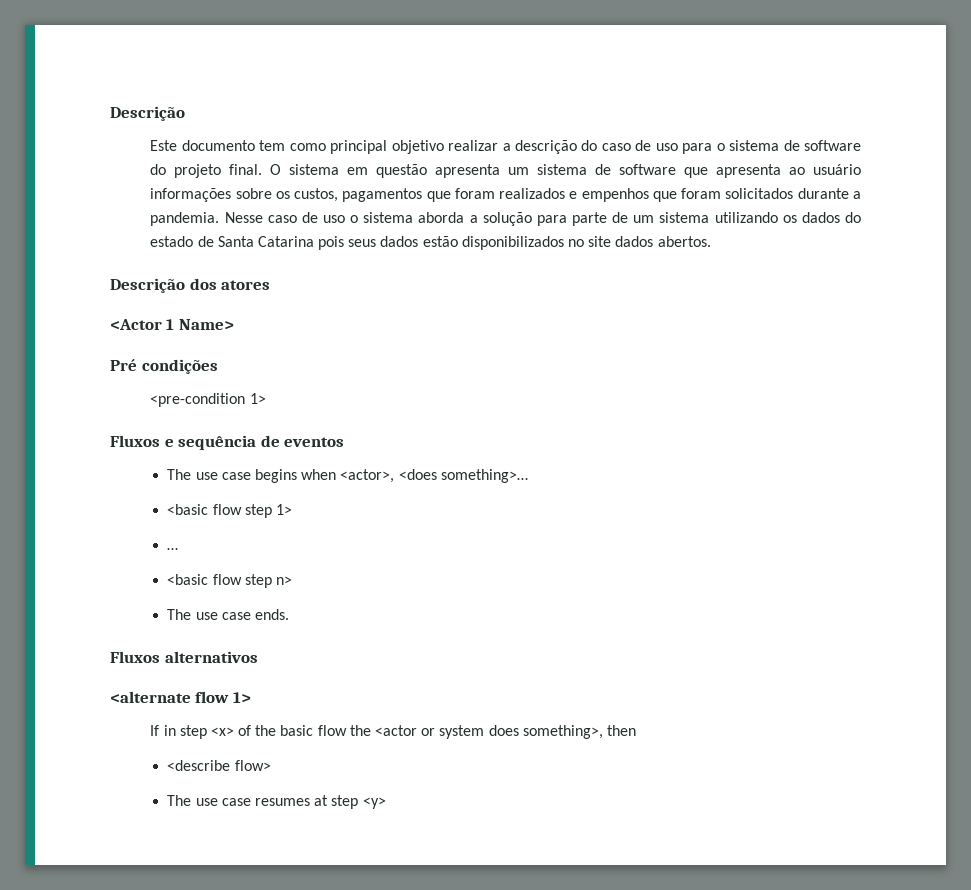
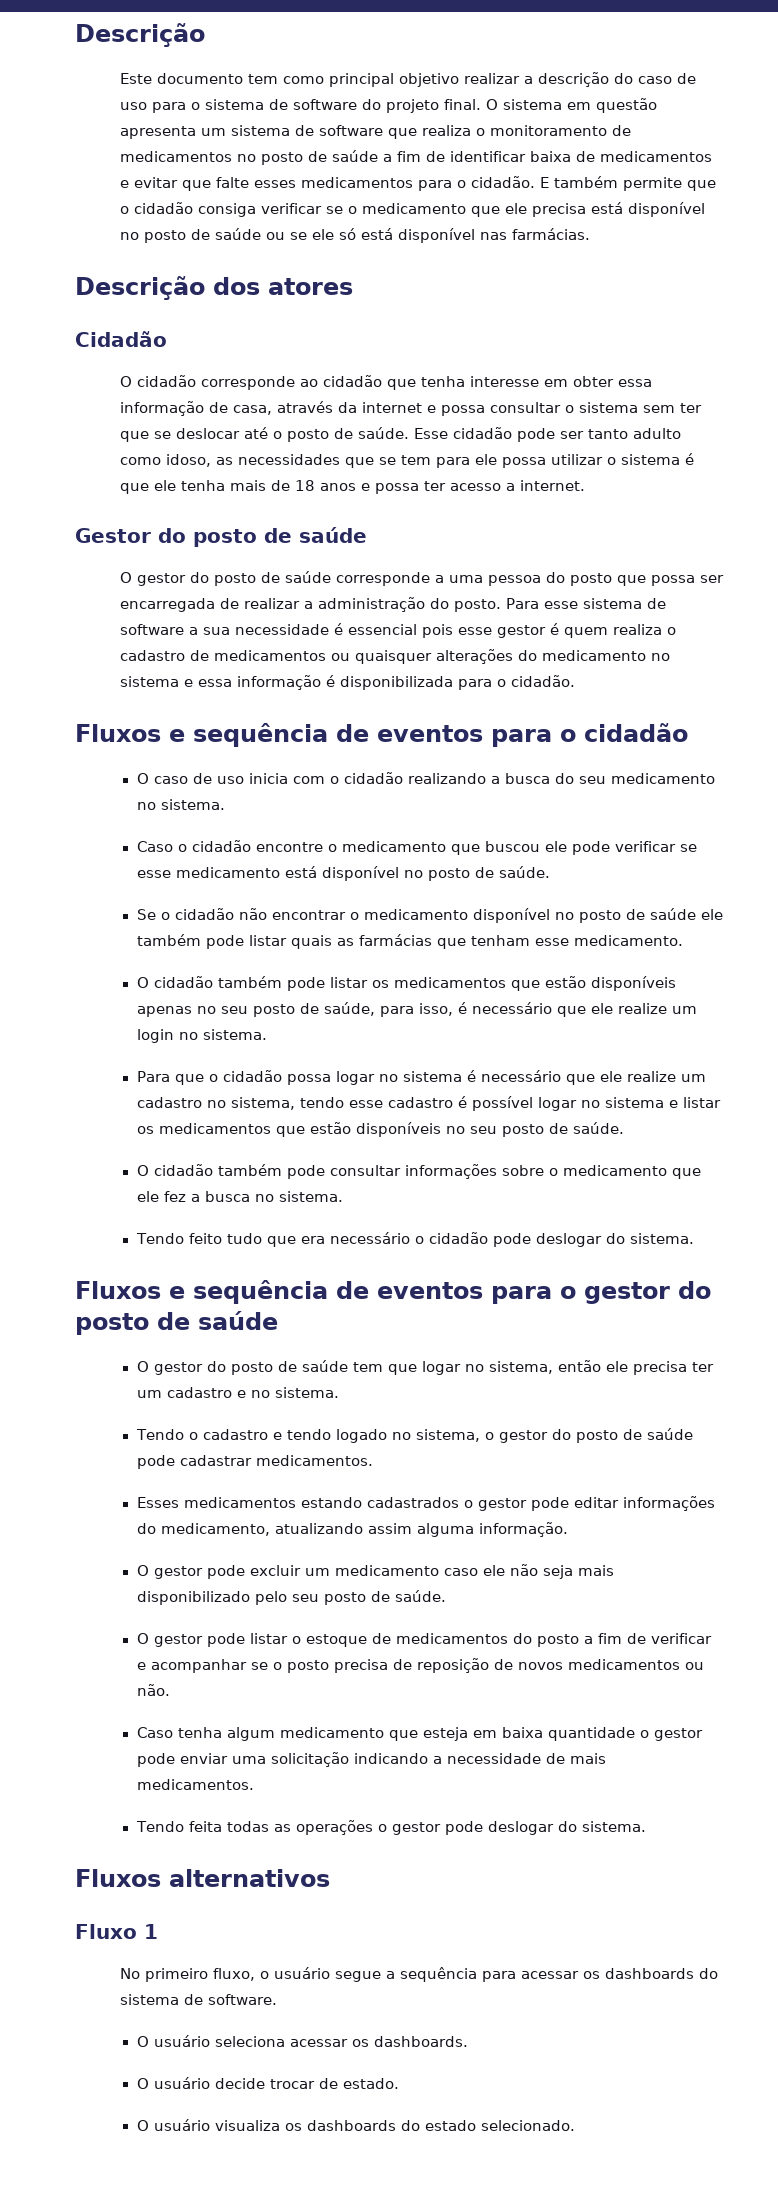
[716,164,861,178] [150,188,861,202] [150,212,861,226] [150,236,711,250] [110,278,271,293] [110,319,234,330] [110,359,218,374] [150,393,266,407] [110,435,345,450] [167,469,528,483] [167,504,292,518] [167,548,179,550] [167,574,292,588] [167,609,289,620] [110,651,258,663] [110,691,251,703] [150,725,636,739] [167,760,271,771] [167,795,386,809] apresenta ao usuário informações sobre os custos, pagamentos que foram realizados e empenhos que foram solicitados durante a pandemia. Nesse caso de uso o sistema aborda a solução para parte de um sistema utilizando os dados do estado de Santa Catarina pois seus dados estão disponibilizados no site dados abertos. // Descrição dos atores // <Actor 1 Name> // Pré condições // <pre-condition 1> // Fluxos e sequência de eventos // The use case begins when <actor>, <does something>… // <basic flow step 1> // … // <basic flow step n> // The use case ends. // Fluxos alternativos // <alternate flow 1> // If in step <x> of the basic flow the <actor or system does something>, then // <describe flow> // The use case resumes at step <y> -> [422,125,632,136] [120,150,713,165] [120,176,717,191] [120,202,706,217] [120,228,591,243] [75,276,353,300] [75,331,167,347] [120,375,653,390] [120,401,703,416] [120,427,682,442] [120,453,695,468] [120,480,586,494] [75,527,367,547] [120,571,725,586] [120,597,667,612] [120,623,677,638] [120,649,671,664] [120,675,576,690] [75,723,688,747] [136,772,715,784] [136,799,225,810] [136,840,697,855] [136,866,550,881] [136,908,723,923] [136,934,683,949] [136,976,676,991] [136,1002,697,1017] [136,1029,267,1043] [136,1070,706,1085] [136,1096,721,1111] [136,1122,624,1137] [136,1164,701,1179] [136,1191,343,1202] [135,1232,694,1247] [75,1280,711,1304] [75,1311,278,1335] [136,1360,714,1375] [136,1387,339,1398] [135,1428,693,1443] [136,1455,373,1469] [136,1496,715,1511] [136,1522,568,1537] [136,1564,614,1579] [136,1590,446,1605] [136,1633,712,1647] [136,1658,704,1673] [136,1684,170,1696] [136,1727,703,1741] [136,1752,606,1767] [136,1779,254,1790] [135,1820,646,1835] [75,1869,330,1887] [75,1924,158,1939] [120,1967,719,1982] [120,1994,278,2005] [136,2035,468,2047] [136,2077,399,2089] [136,2119,575,2131] realiza o monitoramento de medicamentos no posto de saúde a fim de identificar baixa de medicamentos e evitar que falte esses medicamentos para o cidadão. E também permite que o cidadão consiga verificar se o medicamento que ele precisa está disponível no posto de saúde ou se ele só está disponível nas farmácias. // Descrição dos atores // Cidadão // O cidadão corresponde ao cidadão que tenha interesse em obter essa informação de casa, através da internet e possa consultar o sistema sem ter que se deslocar até o posto de saúde. Esse cidadão pode ser tanto adulto como idoso, as necessidades que se tem para ele possa utilizar o sistema é que ele tenha mais de 18 anos e possa ter acesso a internet. // Gestor do posto de saúde // O gestor do posto de saúde corresponde a uma pessoa do posto que possa ser encarregada de realizar a administração do posto. Para esse sistema de software a sua necessidade é essencial pois esse gestor é quem realiza o cadastro de medicamentos ou quaisquer alterações do medicamento no sistema e essa informação é disponibilizada para o cidadão. // Fluxos e sequência de eventos para o cidadão // O caso de uso inicia com o cidadão realizando a busca do seu medicamento no sistema. // Caso o cidadão encontre o medicamento que buscou ele pode verificar se esse medicamento está disponível no posto de saúde. // Se o cidadão não encontrar o medicamento disponível no posto de saúde ele também pode listar quais as farmácias que tenham esse medicamento. // O cidadão também pode listar os medicamentos que estão disponíveis apenas no seu posto de saúde, para isso, é necessário que ele realize um login no sistema. // Para que o cidadão possa logar no sistema é necessário que ele realize um cadastro no sistema, tendo esse cadastro é possível logar no sistema e listar os medicamentos que estão disponíveis no seu posto de saúde. // O cidadão também pode consultar informações sobre o medicamento que ele fez a busca no sistema. // Tendo feito tudo que era necessário o cidadão pode deslogar do sistema. // Fluxos e sequência de eventos para o gestor do posto de saúde // O gestor do posto de saúde tem que logar no sistema, então ele precisa ter um cadastro e no sistema. // Tendo o cadastro e tendo logado no sistema, o gestor do posto de saúde pode cadastrar medicamentos. // Esses medicamentos estando cadastrados o gestor pode editar informações do medicamento, atualizando assim alguma informação. // O gestor pode excluir um medicamento caso ele não seja mais disponibilizado pelo seu posto de saúde. // O gestor pode listar o estoque de medicamentos do posto a fim de verificar e acompanhar se o posto precisa de reposição de novos medicamentos ou não. // Caso tenha algum medicamento que esteja em baixa quantidade o gestor pode enviar uma solicitação indicando a necessidade de mais medicamentos. // Tendo feita todas as operações o gestor pode deslogar do sistema. // Fluxos alternativos // Fluxo 1 // No primeiro fluxo, o usuário segue a sequência para acessar os dashboards do sistema de software. // O usuário seleciona acessar os dashboards. // O usuário decide trocar de estado. // O usuário visualiza os dashboards do estado selecionado.

